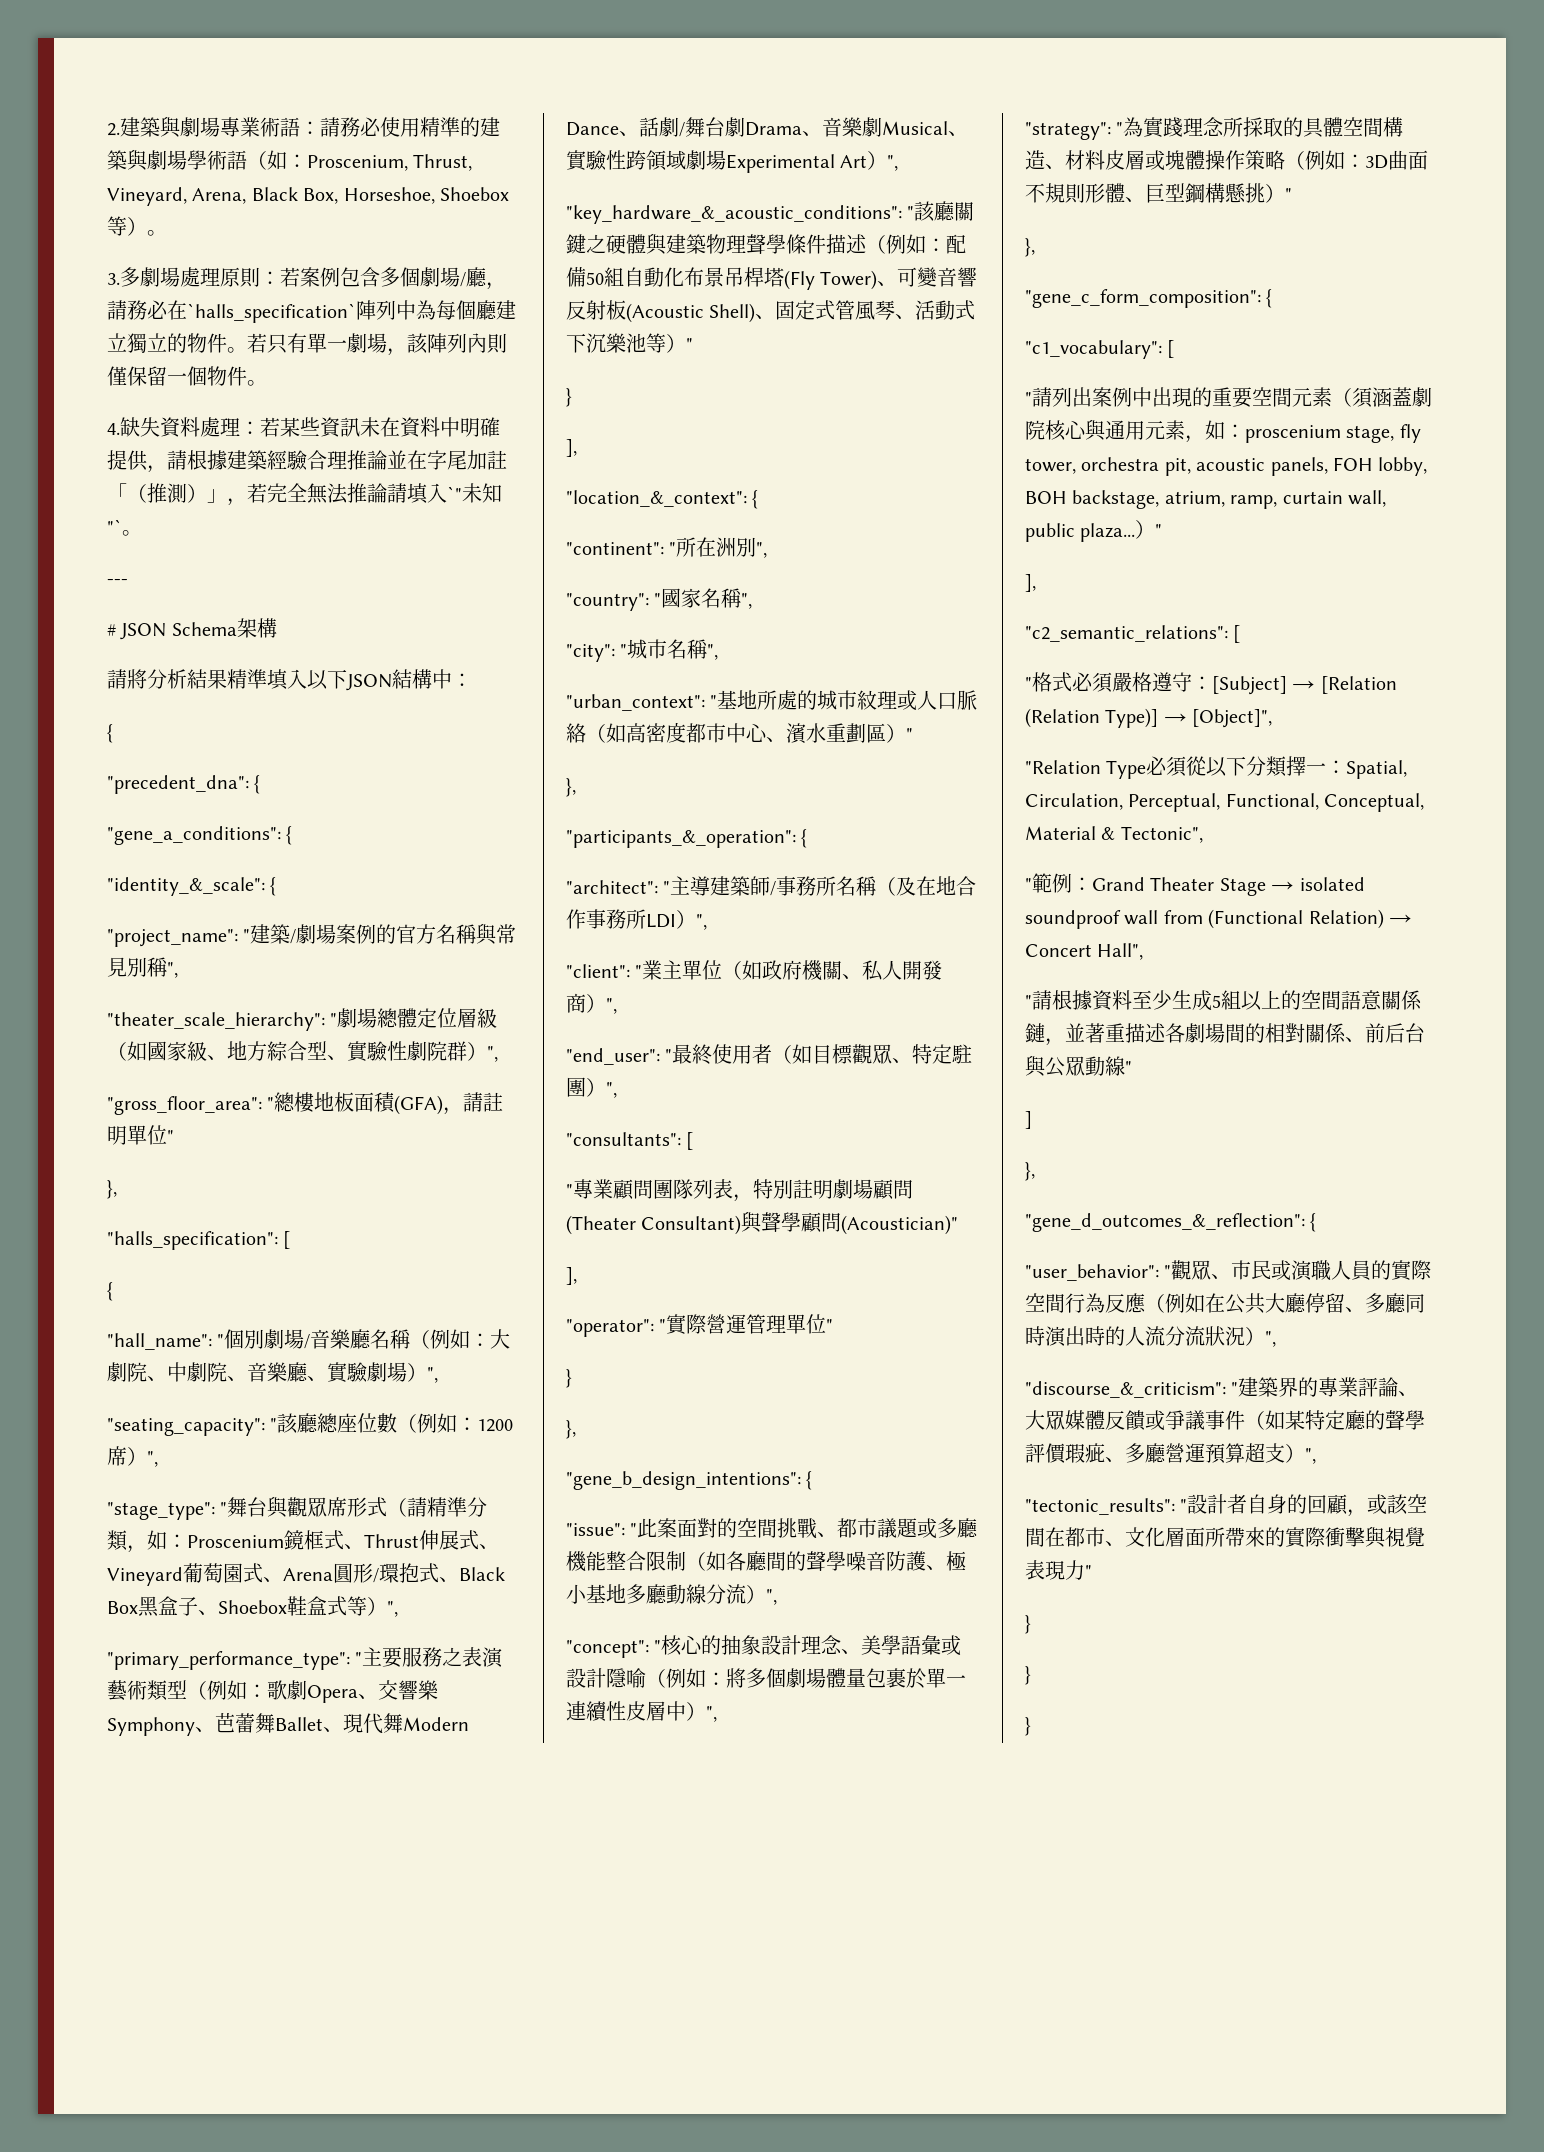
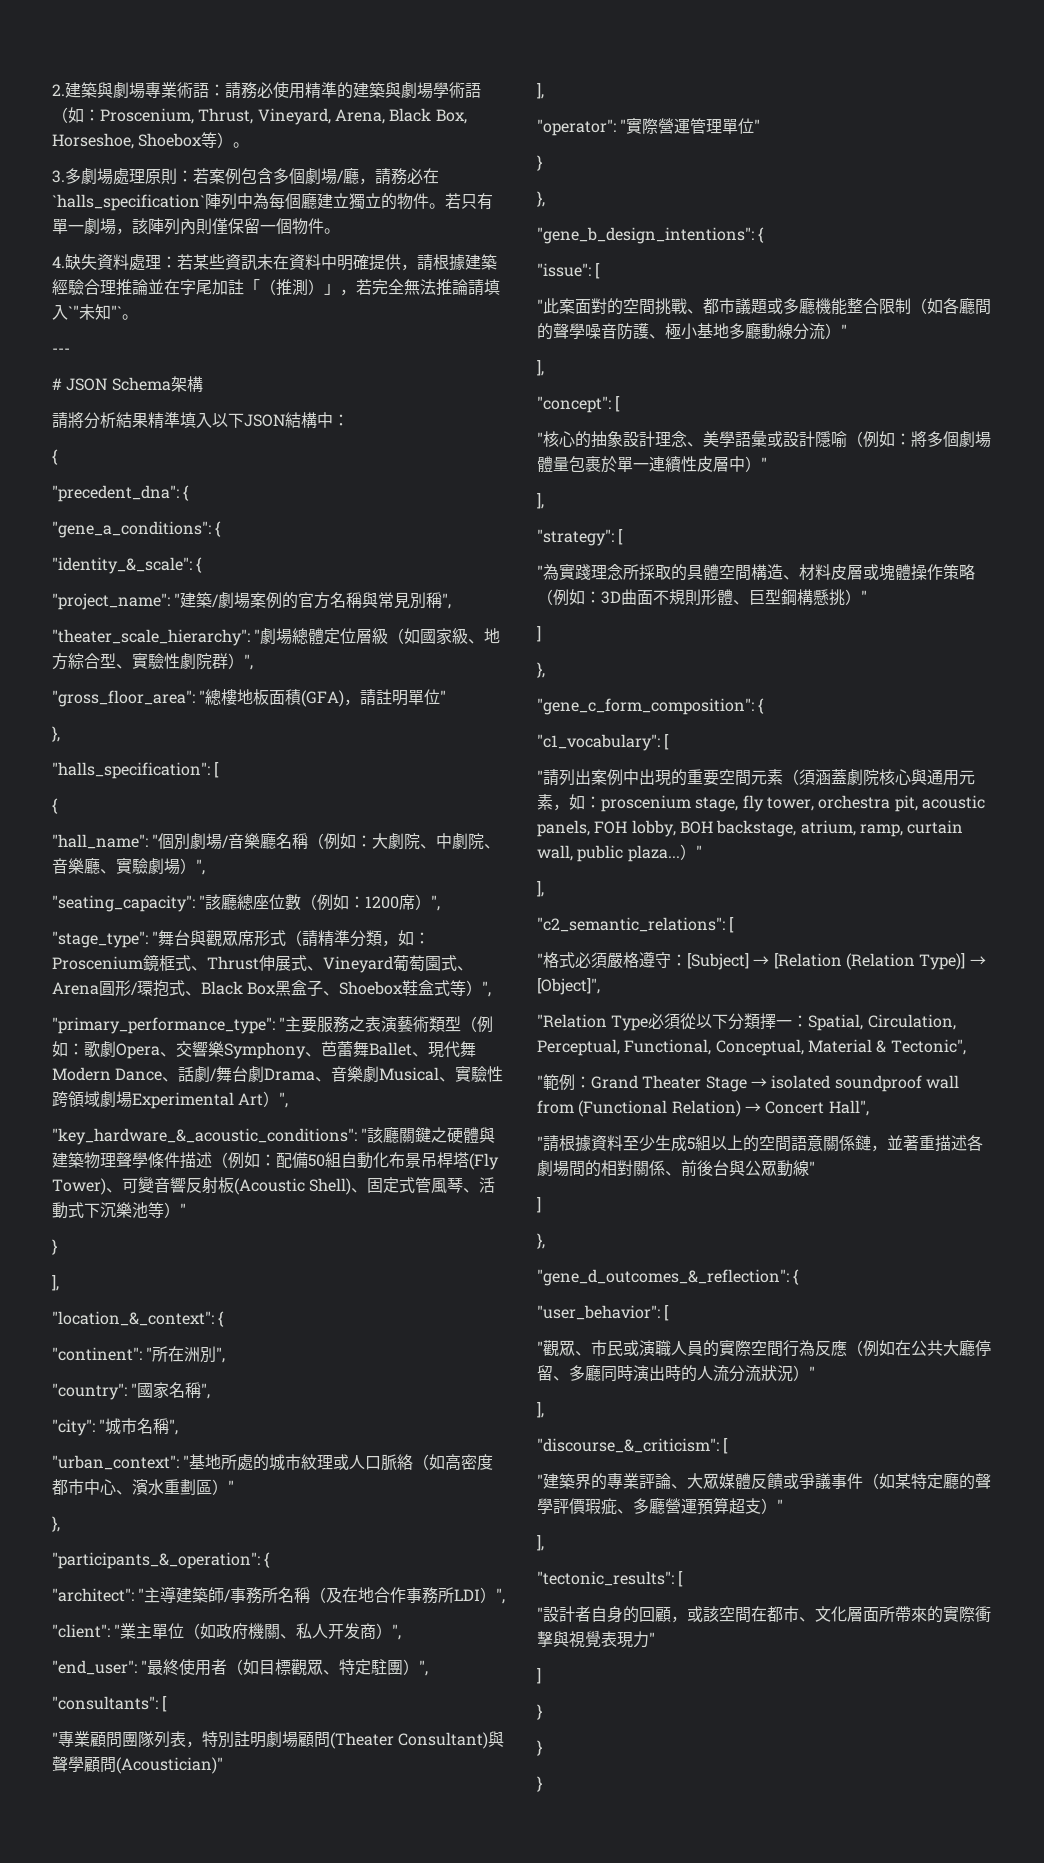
[902,960,943,980] 開發 -> [328,1623,361,1639] 开发
(625, 1529) none -> [595,263,601,279] [ //
[766,1589,777,1605] ", -> [841,324,847,337] [537,360,544,376] " // ],
(649, 1649) none -> [615,396,621,412] [ //
[706,1706,717,1722] ", -> [761,457,767,470] [537,493,544,509] " // ],
(1111, 131) none -> [618,529,624,545] [ //
(1292, 194) none -> [537,626,541,642] // ]
[1385,1023,1405,1043] 后 -> [697,1160,713,1176] 後
(1159, 1272) none -> [664,1305,670,1321] [ //
[1265,1331,1276,1347] ", -> [809,1366,815,1379] [537,1402,544,1418] " // ],
(1226, 1389) none -> [723,1438,729,1454] [ //
[1305,1448,1316,1464] ", -> [777,1499,783,1512] [537,1535,544,1551] " // ],
(1175, 1506) none -> [678,1571,684,1587] [ //
(1092, 1571) none -> [537,1668,541,1684] // ]

